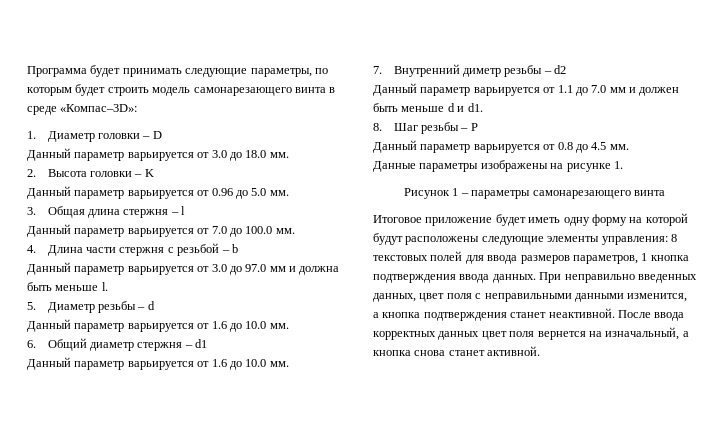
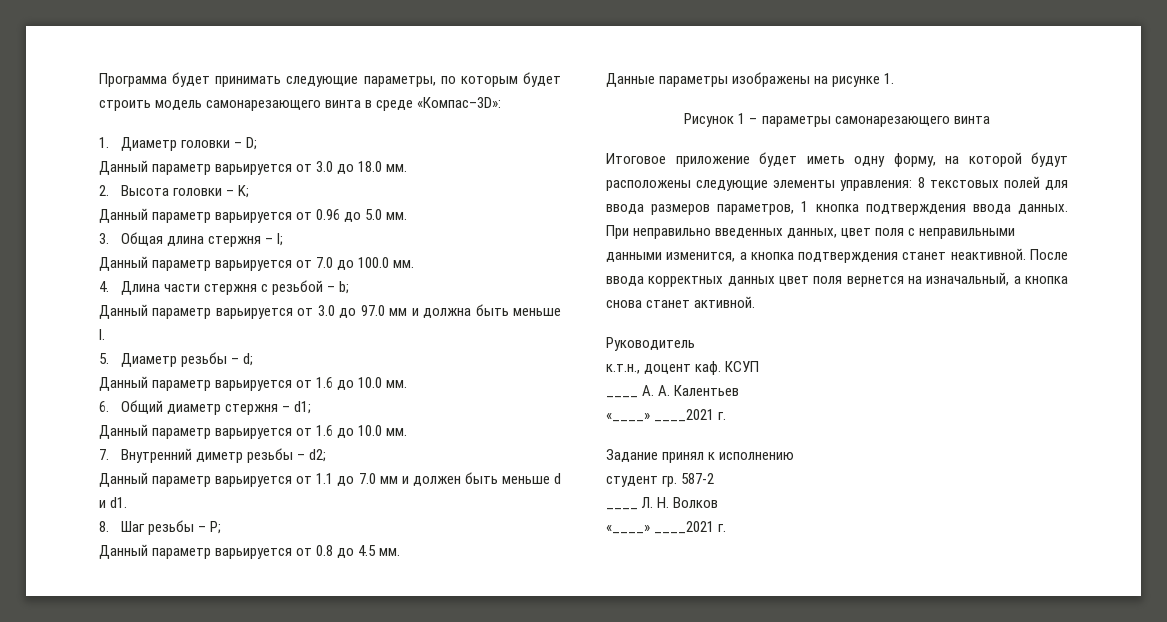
[152,131,162,139] D -> [246,137,258,150] D;
[144,169,154,177] K -> [238,185,250,198] K;
[181,206,186,215] l -> [277,233,284,246] l;
[231,244,238,253] b -> [339,281,350,294] b;
[147,301,155,310] d -> [243,353,254,366] d;
[195,339,208,348] d1 -> [294,401,312,414] d1;
[554,65,567,74] d2 -> [309,449,327,462] d2;
[470,123,478,131] P -> [210,521,222,534] P;
[591,214,627,226] форму -> [893,153,936,167] форму,
(541, 351) none -> [606,337,695,351] [606,361,760,375] [606,396,638,398] [642,385,740,396] [606,409,727,422] [606,449,795,463] [606,473,715,487] [606,508,638,510] [641,497,719,508] [606,521,727,534] // Руководитель // к.т.н., доцент каф. КСУП // ____ А. А. Калентьев // «____» ____2021 г. // Задание принял к исполнению // студент гр. 587-2 // ____ Л. Н. Волков // «____» ____2021 г.

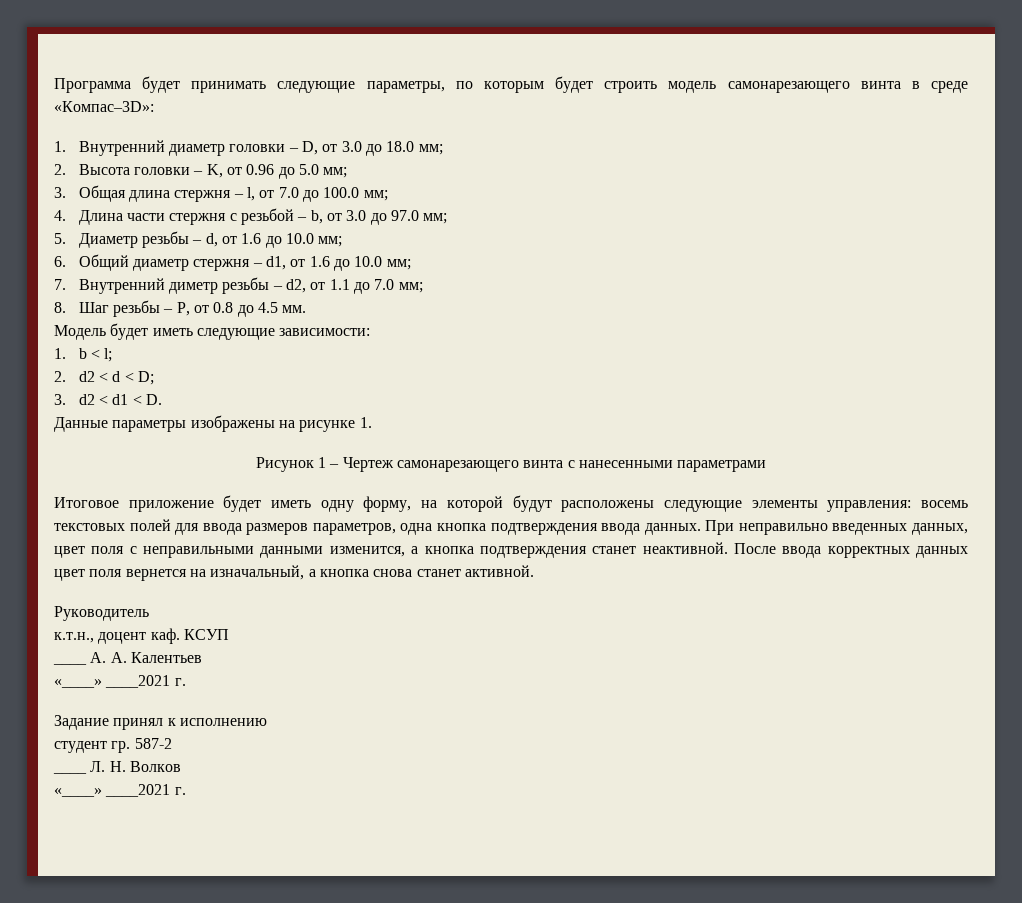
[121,137,258,151] [99,160,293,175] Диаметр головки – D; // Данный параметр варьируется -> [78,140,319,156] Внутренний диаметр головки – D,
[386,164,408,172] мм. -> [418,144,443,155] мм;
[238,185,250,198] [99,208,293,223] K; // Данный параметр варьируется -> [206,164,223,178] K,
[386,212,408,220] мм. -> [323,167,348,178] мм;
[277,233,284,246] [99,256,293,271] l; // Данный параметр варьируется -> [247,187,256,201] l,
[393,260,415,268] мм. -> [363,190,388,201] мм;
[339,281,350,294] [99,304,561,319] [99,329,105,340] b; // Данный параметр варьируется от 3.0 до 97.0 мм и должна быть меньше l. -> [310,210,448,225] b, от 3.0 до 97.0 мм;
[243,353,254,366] [99,376,408,391] d; // Данный параметр варьируется от 1.6 до 10.0 мм. -> [205,233,343,248] d, от 1.6 до 10.0 мм;
[294,401,312,414] [99,424,408,439] d1; // Данный параметр варьируется от 1.6 до 10.0 мм. -> [266,256,411,271] d1, от 1.6 до 10.0 мм;
[309,449,327,462] [99,472,561,487] [99,497,128,508] d2; // Данный параметр варьируется от 1.1 до 7.0 мм и должен быть меньше d и d1. -> [286,279,423,294] d2, от 1.1 до 7.0 мм;
[210,521,222,534] [99,544,293,559] P; // Данный параметр варьируется -> [176,302,190,316] P,
(401, 552) none -> [54,323,371,340] [54,348,113,362] [54,371,155,385] [54,394,163,405] // Модель будет иметь следующие зависимости: // 1. b < l; // 2. d2 < d < D; // 3. d2 < d1 < D.
[761,116,990,127] параметры самонарезающего винта -> [342,457,767,472] Чертеж самонарезающего винта с нанесенными параметрами
[917,177,925,188] 8 -> [921,500,969,508] восемь
[801,201,809,212] 1 -> [400,523,433,535] одна

